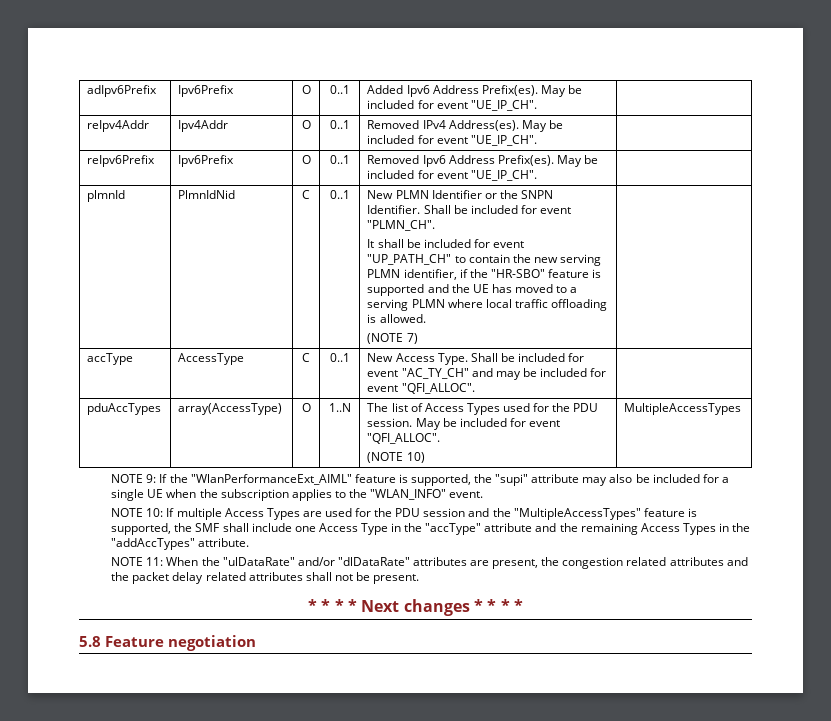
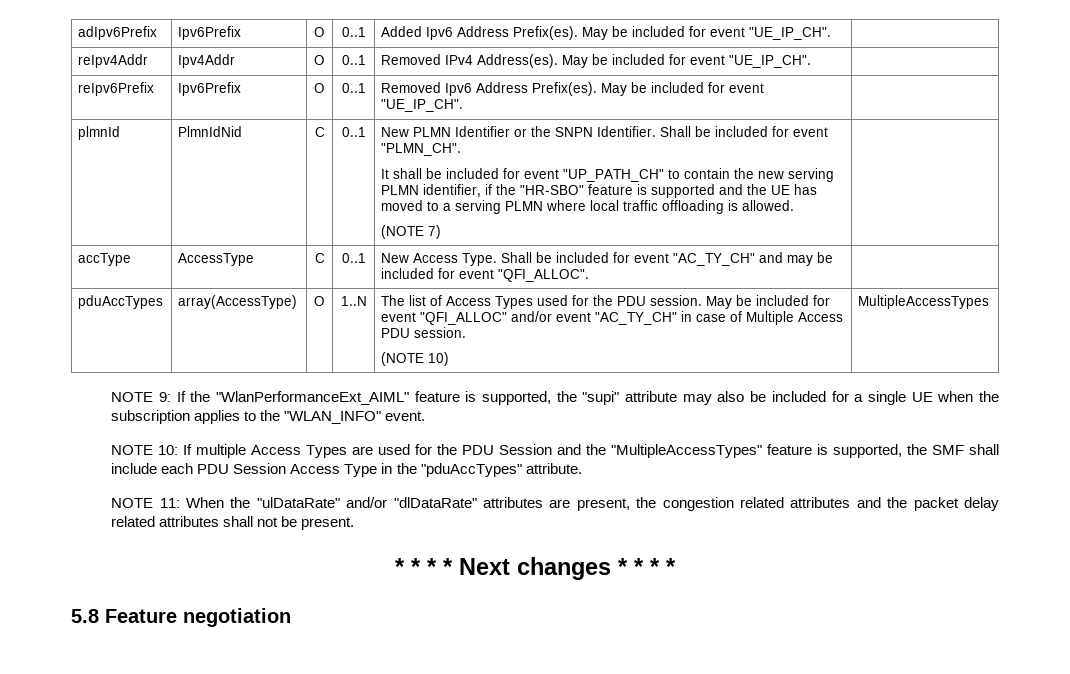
[367,433,441,444] "QFI_ALLOC". -> [420,311,844,325] [381,327,467,338] "QFI_ALLOC" and/or event "AC_TY_CH" in case of Multiple Access PDU session.
[423,508,466,517] session -> [499,444,553,455] Session
[294,526,316,532] one -> [161,463,287,474] each PDU Session
[425,523,751,535] [111,538,196,550] "accType" attribute and the remaining Access Types in the "addAccTypes" -> [420,463,522,477] "pduAccTypes"

